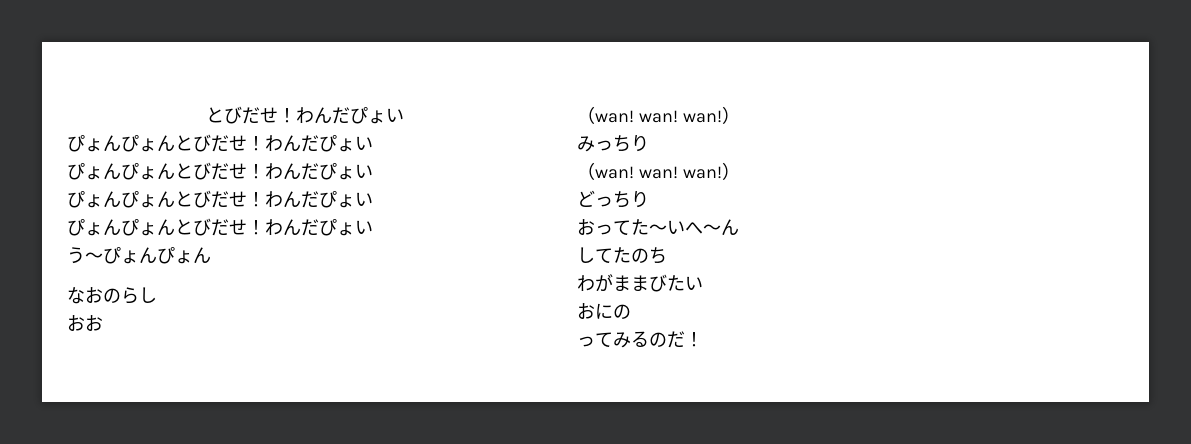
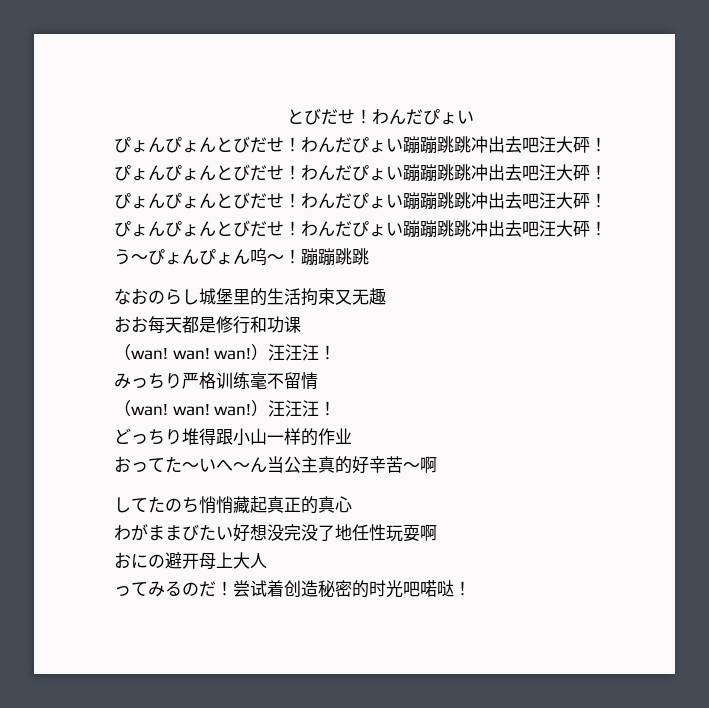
[67,162,373,180] [67,190,373,208] [67,218,373,236] // ぴょんぴょんとびだせ！わんだぴょい // ぴょんぴょんとびだせ！わんだぴょい // ぴょんぴょんとびだせ！わんだぴょい -> [403,136,607,154] [114,164,607,182] [114,192,607,210] [114,220,607,238] 蹦蹦跳跳冲出去吧汪大砰！ // ぴょんぴょんとびだせ！わんだぴょい蹦蹦跳跳冲出去吧汪大砰！ // ぴょんぴょんとびだせ！わんだぴょい蹦蹦跳跳冲出去吧汪大砰！ // ぴょんぴょんとびだせ！わんだぴょい蹦蹦跳跳冲出去吧汪大砰！
(211, 255) none -> [250,248,369,266] 呜～！蹦蹦跳跳
[67,315,103,331] [577,106,740,124] // おお // （wan! wan! wan!） -> [199,288,386,306] [114,316,301,334] [114,344,337,361] 城堡里的生活拘束又无趣 // おお每天都是修行和功课 // （wan! wan! wan!）汪汪汪！
[577,162,740,180] // （wan! wan! wan!） -> [182,372,318,390] [114,400,337,417] 严格训练毫不留情 // （wan! wan! wan!）汪汪汪！
(649, 199) none -> [182,428,352,446] 堆得跟小山一样的作业
[577,247,667,264] [577,274,703,292] // してたのち // わがままびたい -> [267,456,437,474] [114,496,352,514] [114,524,437,542] 当公主真的好辛苦～啊 // してたのち悄悄藏起真正的真心 // わがままびたい好想没完没了地任性玩耍啊
(631, 311) none -> [165,552,267,570] 避开母上大人
(703, 339) none -> [233,580,471,598] 尝试着创造秘密的时光吧喏哒！

